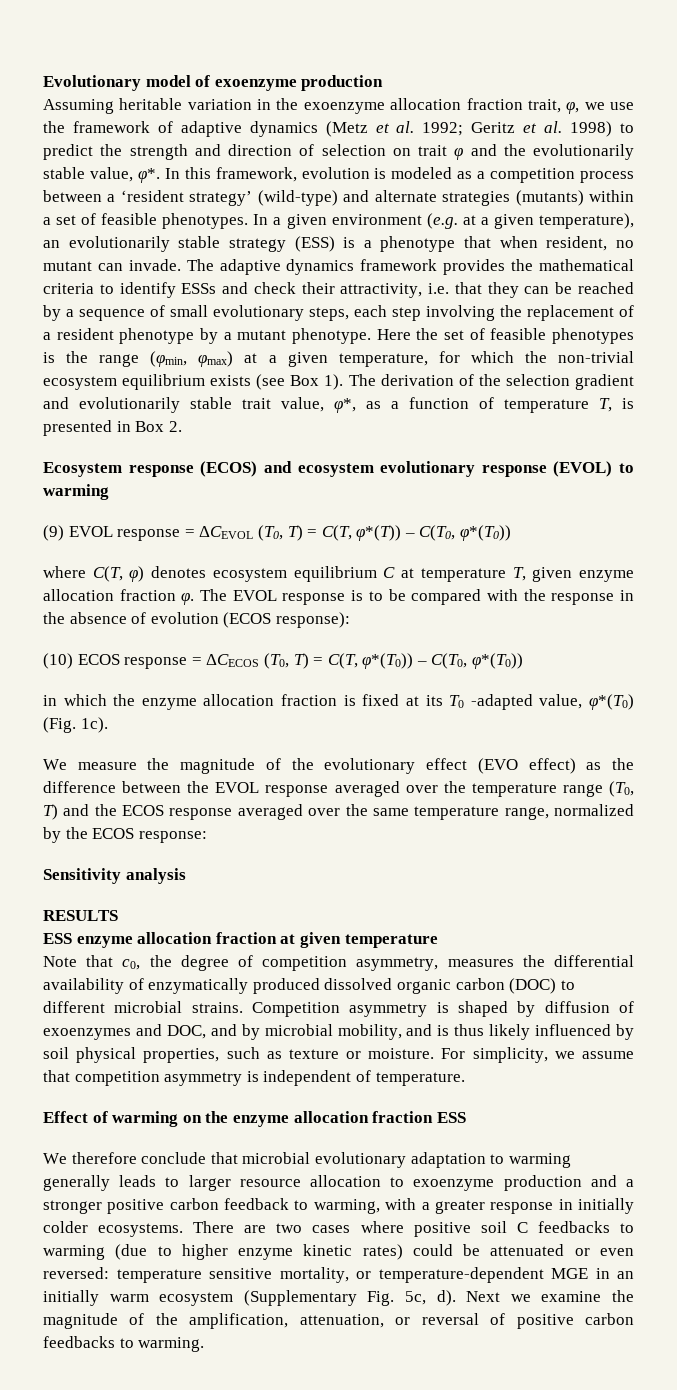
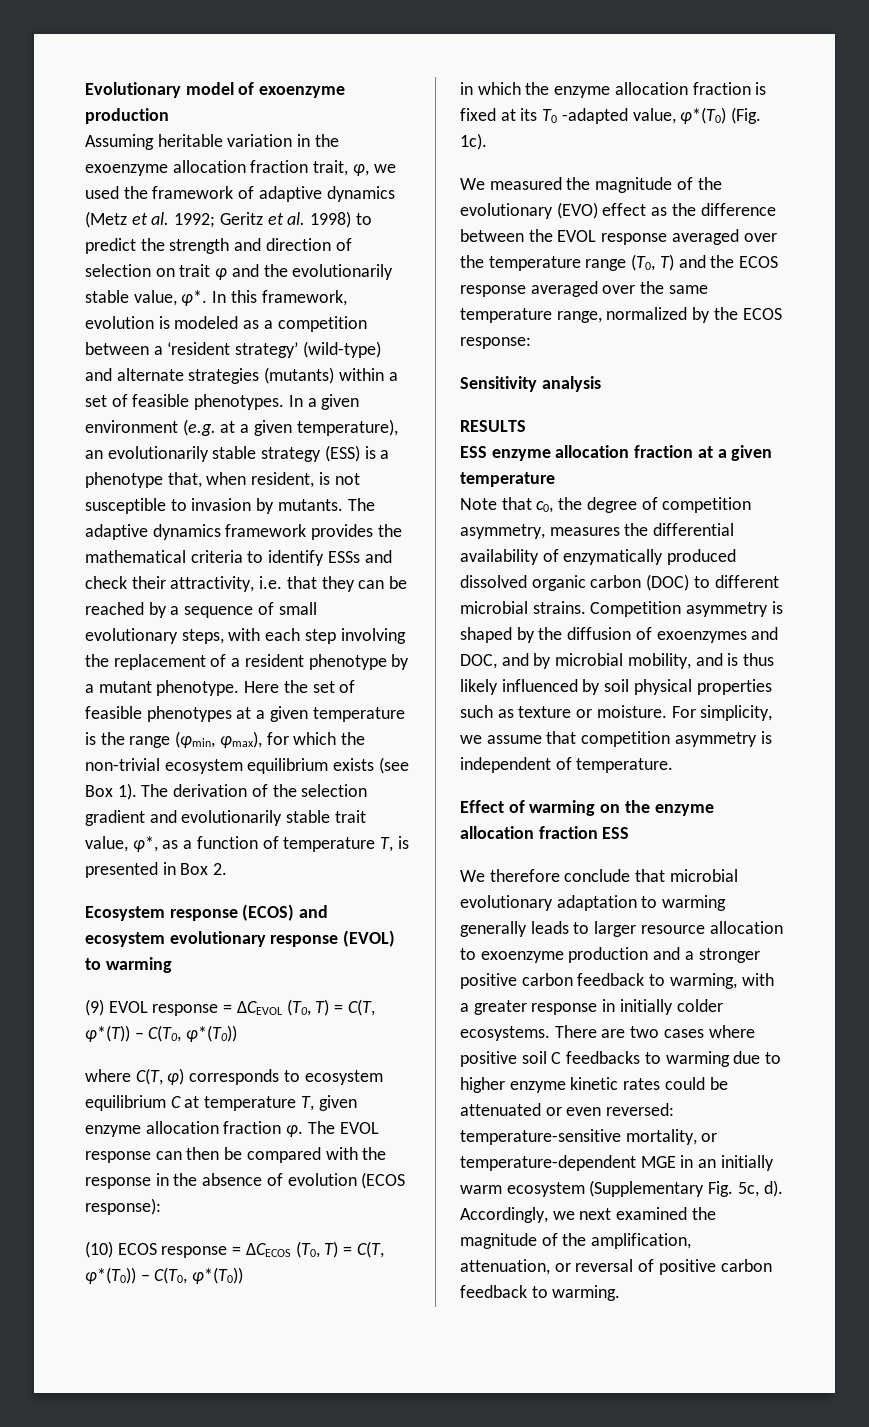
[610,102,635,110] use -> [85,186,119,199] used
[580,171,634,183] process -> (367, 324) none
[464,236,492,248] that -> [167,472,202,488] that,
[615,240,634,248] [43,259,181,271] no mutant can invade. -> [318,472,360,485] [85,498,343,514] is not susceptible to invasion by mutants.
(349, 314) none -> [228,628,261,641] with
[43,351,428,367] is the range (φmin, φmax) at a given temperature, -> [236,706,405,722] [85,731,262,748] at a given temperature is the range (φmin, φmax),
[151,566,207,578] denotes -> [189,1069,300,1085] corresponds to
[351,590,383,601] is to -> [155,1147,220,1160] can then
[77,762,137,770] measure -> [489,177,562,190] measured
[426,758,576,774] effect (EVO effect) -> [556,202,647,219] (EVO) effect
(296, 939) none -> [717,449,727,458] a
(536, 1009) none -> [538,627,563,640] the
[143,1048,220,1063] properties, -> [696,679,772,695] properties
[115,1244,148,1260] (due -> [733,1051,761,1064] due
[362,1244,403,1260] rates) -> [623,1078,661,1090] rates
[116,1268,272,1283] temperature sensitive -> [460,1129,621,1145] temperature-sensitive
[466,1291,602,1302] Next we examine -> [460,1207,688,1223] Accordingly, we next examined
[43,1336,115,1348] feedbacks -> [460,1285,527,1298] feedback

